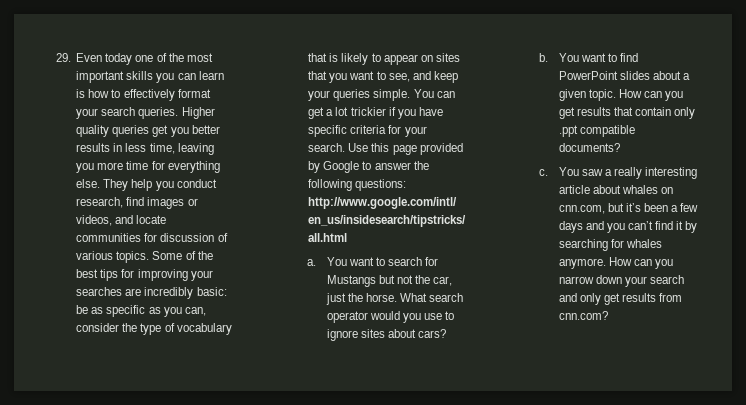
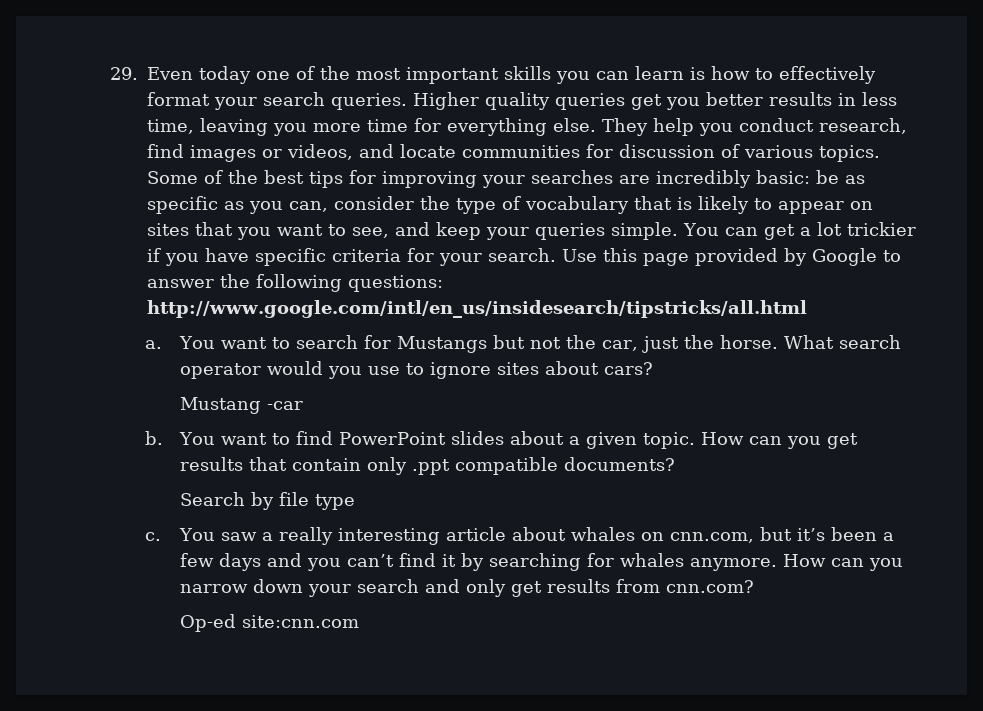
(446, 333) none -> [179,397,303,414] // Mustang -car
(620, 147) none -> [179,492,355,510] // Search by file type
(608, 315) none -> [179,614,359,632] // Op-ed site:cnn.com

